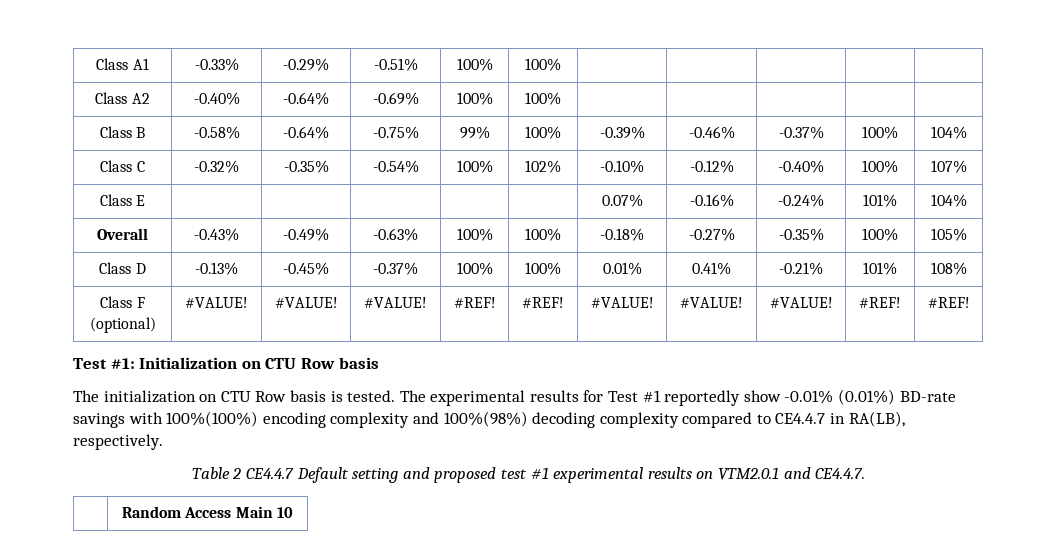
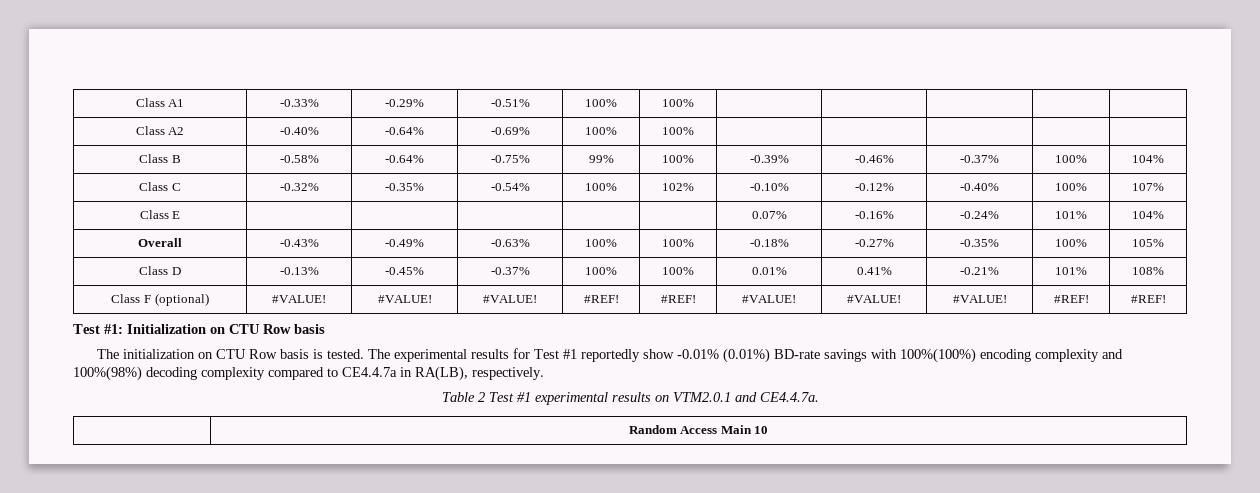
[775,413,826,424] CE4.4.7 -> [342,367,397,377] CE4.4.7a
[246,467,527,483] CE4.4.7 Default setting and proposed test -> [488,392,514,402] Test
[815,468,866,479] CE4.4.7. -> [759,392,819,402] CE4.4.7a.

